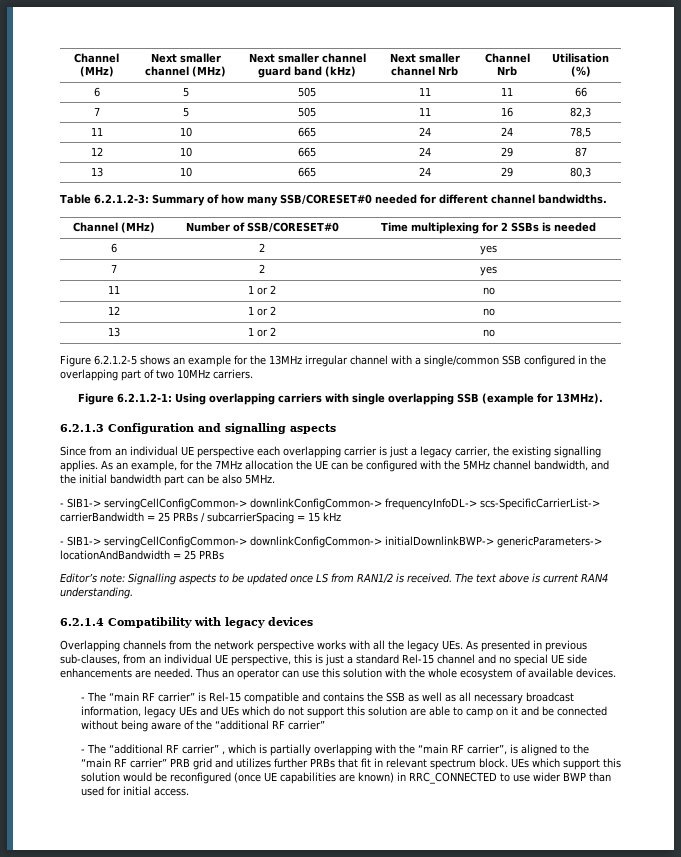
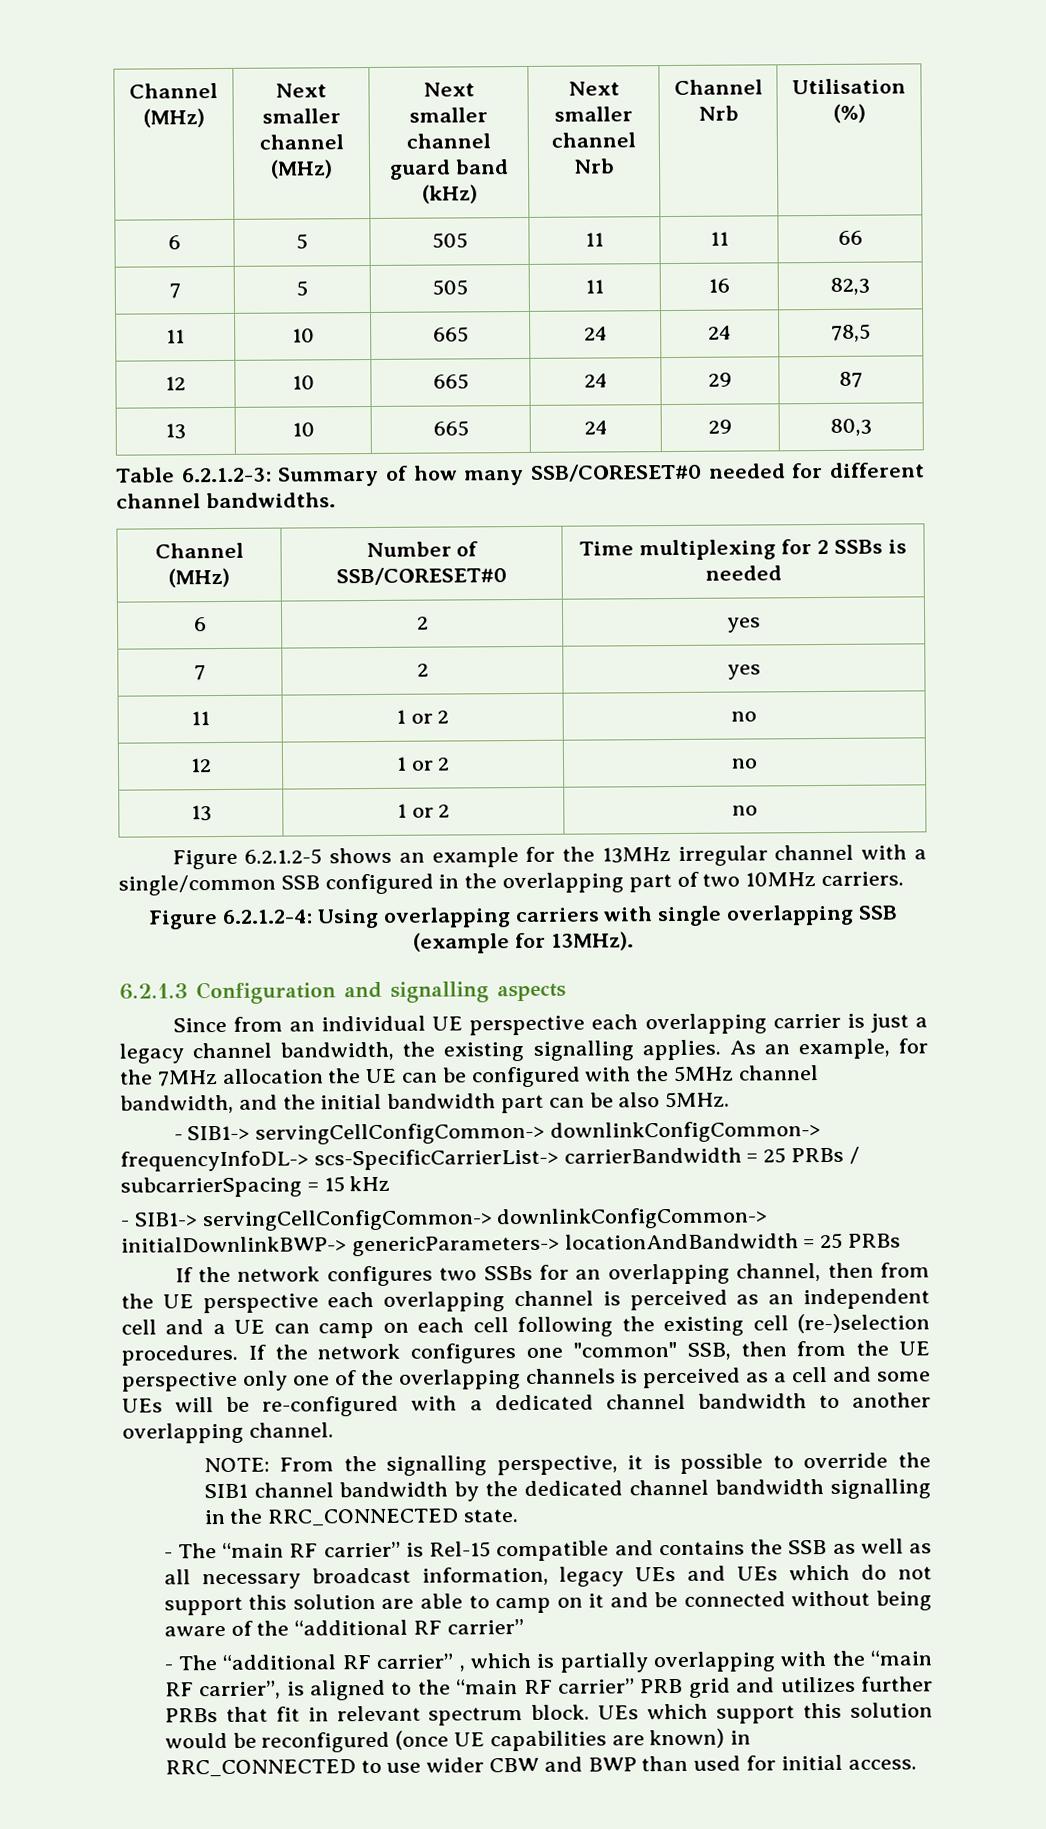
[117,393,172,403] 6.2.1.2-1: -> [222,909,314,924] 6.2.1.2-4:
[455,446,490,457] carrier, -> [192,1041,395,1061] channel bandwidth,
[60,573,608,585] [60,587,133,599] [60,617,313,628] [60,640,587,652] [60,654,587,666] [60,668,616,680] Editor’s note: Signalling aspects to be updated once LS from RAN1/2 is received. The text above is current RAN4 understanding. // 6.2.1.4 Compatibility with legacy devices // Overlapping channels from the network perspective works with all the legacy UEs. As presented in previous sub-clauses, from an individual UE perspective, this is just a standard Rel-15 channel and no special UE side enhancements are needed. Thus an operator can use this solution with the whole ecosystem of available devices. -> [174,1262,931,1287] [121,1288,930,1314] [121,1313,930,1339] [121,1340,931,1366] [122,1366,931,1392] [122,1392,932,1417] [122,1422,334,1444] [203,1452,931,1476] [203,1478,931,1502] [203,1508,519,1527] If the network configures two SSBs for an overlapping channel, then from the UE perspective each overlapping channel is perceived as an independent cell and a UE can camp on each cell following the existing cell (re-)selection procedures. If the network configures one "common" SSB, then from the UE perspective only one of the overlapping channels is perceived as a cell and some UEs will be re-configured with a dedicated channel bandwidth to another overlapping channel. // NOTE: From the signalling perspective, it is possible to override the SIB1 channel bandwidth by the dedicated channel bandwidth signalling in the RRC_CONNECTED state.
(561, 777) none -> [489,1756,583,1773] CBW and

